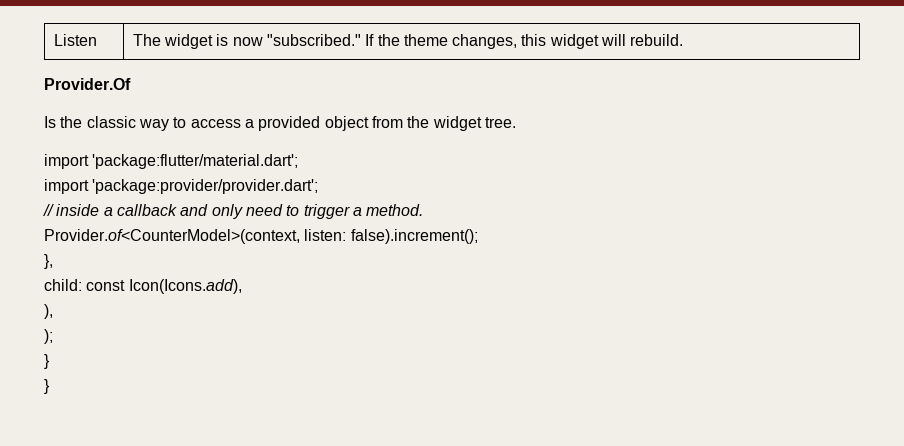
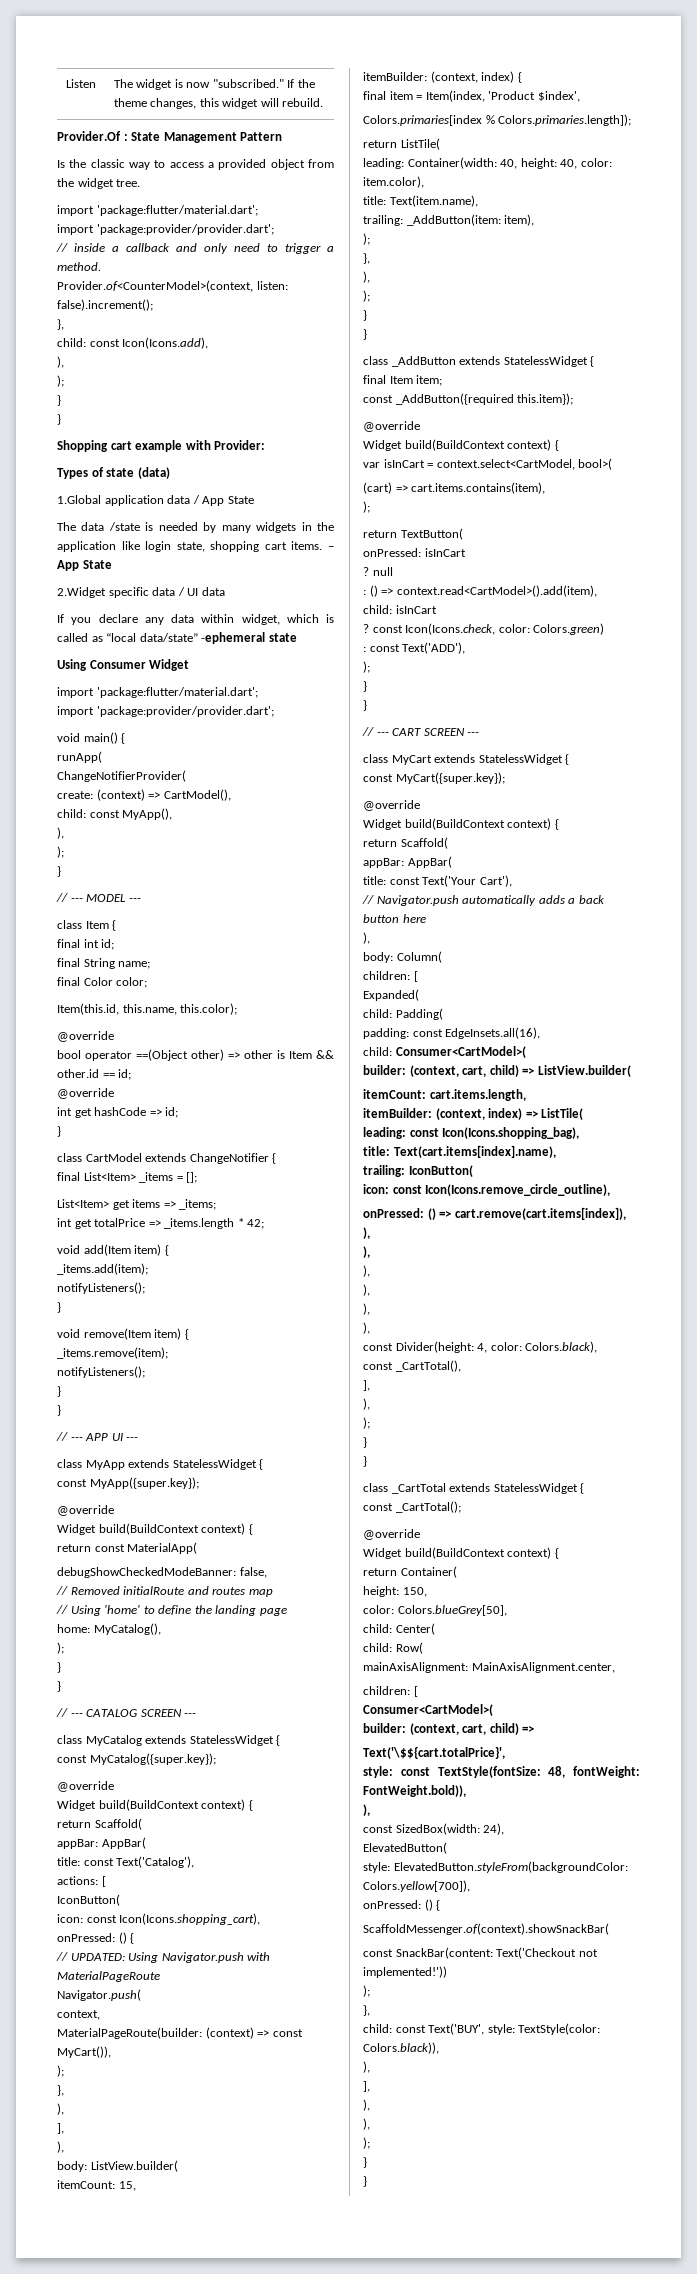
(131, 84) none -> [123,132,283,143] : State Management Pattern
(50, 386) none -> [57,440,266,452] [57,467,170,479] [57,495,254,506] [57,522,335,533] [57,541,334,552] [57,560,112,571] [57,587,225,598] [57,614,334,625] [57,632,297,644] [57,659,190,671] [57,687,258,698] [57,706,274,717] [57,732,126,744] [57,751,102,763] [57,770,186,782] [57,789,231,801] [57,808,173,820] [57,827,64,839] [57,846,64,858] [57,866,61,877] [56,893,141,902] [57,920,117,931] [57,939,115,950] [57,958,151,969] [57,977,148,988] [57,1003,238,1015] [57,1031,114,1042] [57,1049,334,1061] [57,1069,132,1080] [57,1088,114,1099] [57,1107,179,1118] [57,1126,61,1137] [57,1153,277,1164] [57,1172,198,1183] [57,1199,217,1210] [57,1218,265,1229] [57,1244,169,1256] [57,1263,148,1275] [57,1282,145,1294] [57,1302,61,1313] [57,1328,189,1340] [57,1347,168,1359] [57,1366,145,1378] [57,1386,61,1397] [57,1405,61,1416] [56,1432,139,1441] [57,1459,264,1470] [57,1477,199,1489] [57,1505,114,1516] [57,1523,253,1535] [57,1542,198,1554] [57,1567,267,1578] [56,1586,273,1597] [56,1605,287,1616] [57,1623,161,1635] [57,1642,64,1654] [57,1662,61,1673] [57,1681,61,1692] [56,1708,197,1717] [57,1735,281,1746] [57,1753,216,1765] [57,1781,114,1792] [57,1799,253,1811] [57,1818,142,1830] [57,1837,146,1849] [57,1856,195,1868] [57,1876,106,1887] [57,1894,120,1906] [57,1913,261,1925] [57,1932,135,1944] [56,1952,271,1963] [57,1971,160,1982] [57,1989,141,2001] [57,2010,100,2020] [57,2027,303,2039] [57,2046,111,2058] [57,2065,64,2077] [57,2085,64,2096] [57,2103,64,2115] [57,2123,64,2134] [57,2141,64,2153] [57,2160,178,2172] [57,2180,136,2191] [363,71,522,83] [363,90,580,102] [363,114,632,126] [363,138,440,150] [363,157,612,169] [363,176,424,188] [363,195,478,207] [363,214,535,226] [363,233,370,245] [363,253,370,264] [363,271,370,283] [363,290,370,302] [363,310,367,321] [363,329,367,340] [363,356,595,367] [363,375,443,386] [363,393,574,405] [363,421,420,432] [363,439,559,451] [363,458,613,470] [363,482,546,494] [363,501,370,513] [363,528,463,540] [363,548,466,557] [363,567,393,576] [363,585,597,597] [363,605,437,614] [363,623,605,635] [363,642,466,654] [363,661,370,673] [363,681,367,692] [363,700,367,711] [362,727,480,736] [363,754,570,765] [363,772,505,784] [363,800,420,811] [363,818,559,830] [363,837,448,849] [363,856,452,868] [363,875,512,887] [362,895,605,906] [363,914,426,923] [363,932,370,944] [363,951,442,963] [363,971,418,982] [363,989,419,1001] [363,1008,443,1020] [363,1027,541,1039] [363,1046,526,1058] [363,1065,631,1077] [363,1089,526,1101] [363,1108,584,1120] [363,1127,580,1139] [363,1145,556,1158] [363,1165,473,1177] [363,1184,611,1196] [363,1207,626,1220] [363,1227,370,1239] [363,1246,370,1258] [363,1265,370,1277] [363,1284,370,1296] [363,1303,370,1315] [363,1322,370,1334] [363,1341,598,1353] [363,1360,461,1372] [363,1380,370,1391] [363,1398,370,1410] [363,1417,370,1429] [363,1437,367,1448] [363,1456,367,1467] [363,1483,585,1494] [363,1501,461,1513] [363,1529,420,1540] [363,1547,559,1559] [363,1566,457,1578] [363,1586,427,1597] [363,1605,507,1616] [363,1623,435,1635] [363,1642,423,1654] [363,1662,615,1673] [363,1686,418,1697] [363,1704,493,1716] [363,1723,535,1735] [363,1746,505,1759] [363,1766,640,1778] [363,1785,466,1797] [363,1804,370,1816] [363,1823,505,1835] [363,1842,447,1854] [363,1861,628,1873] [363,1880,470,1892] [363,1899,441,1911] [363,1923,609,1935] [363,1947,598,1959] [363,1966,447,1978] [363,1985,370,1997] [363,2005,370,2016] [363,2023,601,2035] [363,2042,439,2054] [363,2061,370,2073] [363,2081,370,2092] [363,2099,370,2111] [363,2118,370,2130] [363,2137,370,2149] [363,2157,367,2168] [363,2176,367,2187] // Shopping cart example with Provider: // Types of state (data) // 1.Global application data / App State // The data /state is needed by many widgets in the application like login state, shopping cart items. – App State // 2.Widget specific data / UI data // If you declare any data within widget, which is called as “local data/state” -ephemeral state // Using Consumer Widget // import 'package:flutter/material.dart'; // import 'package:provider/provider.dart'; // void main() { // runApp( // ChangeNotifierProvider( // create: (context) => CartModel(), // child: const MyApp(), // ), // ); // } // // --- MODEL --- // class Item { // final int id; // final String name; // final Color color; // Item(this.id, this.name, this.color); // @override // bool operator ==(Object other) => other is Item && other.id == id; // @override // int get hashCode => id; // } // class CartModel extends ChangeNotifier { // final List<Item> _items = []; // List<Item> get items => _items; // int get totalPrice => _items.length * 42; // void add(Item item) { // _items.add(item); // notifyListeners(); // } // void remove(Item item) { // _items.remove(item); // notifyListeners(); // } // } // // --- APP UI --- // class MyApp extends StatelessWidget { // const MyApp({super.key}); // @override // Widget build(BuildContext context) { // return const MaterialApp( // debugShowCheckedModeBanner: false, // // Removed initialRoute and routes map // // Using 'home' to define the landing page // home: MyCatalog(), // ); // } // } // // --- CATALOG SCREEN --- // class MyCatalog extends StatelessWidget { // const MyCatalog({super.key}); // @override // Widget build(BuildContext context) { // return Scaffold( // appBar: AppBar( // title: const Text('Catalog'), // actions: [ // IconButton( // icon: const Icon(Icons.shopping_cart), // onPressed: () { // // UPDATED: Using Navigator.push with MaterialPageRoute // Navigator.push( // context, // MaterialPageRoute(builder: (context) => const MyCart()), // ); // }, // ), // ], // ), // body: ListView.builder( // itemCount: 15, // itemBuilder: (context, index) { // final item = Item(index, 'Product $index', // Colors.primaries[index % Colors.primaries.length]); // return ListTile( // leading: Container(width: 40, height: 40, color: item.color), // title: Text(item.name), // trailing: _AddButton(item: item), // ); // }, // ), // ); // } // } // class _AddButton extends StatelessWidget { // final Item item; // const _AddButton({required this.item}); // @override // Widget build(BuildContext context) { // var isInCart = context.select<CartModel, bool>( // (cart) => cart.items.contains(item), // ); // return TextButton( // onPressed: isInCart // ? null // : () => context.read<CartModel>().add(item), // child: isInCart // ? const Icon(Icons.check, color: Colors.green) // : const Text('ADD'), // ); // } // } // // --- CART SCREEN --- // class MyCart extends StatelessWidget { // const MyCart({super.key}); // @override // Widget build(BuildContext context) { // return Scaffold( // appBar: AppBar( // title: const Text('Your Cart'), // // Navigator.push automatically adds a back button here // ), // body: Column( // children: [ // Expanded( // child: Padding( // padding: const EdgeInsets.all(16), // child: Consumer<CartModel>( // builder: (context, cart, child) => ListView.builder( // itemCount: cart.items.length, // itemBuilder: (context, index) => ListTile( // leading: const Icon(Icons.shopping_bag), // title: Text(cart.items[index].name), // trailing: IconButton( // icon: const Icon(Icons.remove_circle_outline), // onPressed: () => cart.remove(cart.items[index]), // ), // ), // ), // ), // ), // ), // const Divider(height: 4, color: Colors.black), // const _CartTotal(), // ], // ), // ); // } // } // class _CartTotal extends StatelessWidget { // const _CartTotal(); // @override // Widget build(BuildContext context) { // return Container( // height: 150, // color: Colors.blueGrey[50], // child: Center( // child: Row( // mainAxisAlignment: MainAxisAlignment.center, // children: [ // Consumer<CartModel>( // builder: (context, cart, child) => // Text('\$${cart.totalPrice}', // style: const TextStyle(fontSize: 48, fontWeight: FontWeight.bold)), // ), // const SizedBox(width: 24), // ElevatedButton( // style: ElevatedButton.styleFrom(backgroundColor: Colors.yellow[700]), // onPressed: () { // ScaffoldMessenger.of(context).showSnackBar( // const SnackBar(content: Text('Checkout not implemented!')) // ); // }, // child: const Text('BUY', style: TextStyle(color: Colors.black)), // ), // ], // ), // ), // ); // } // }

